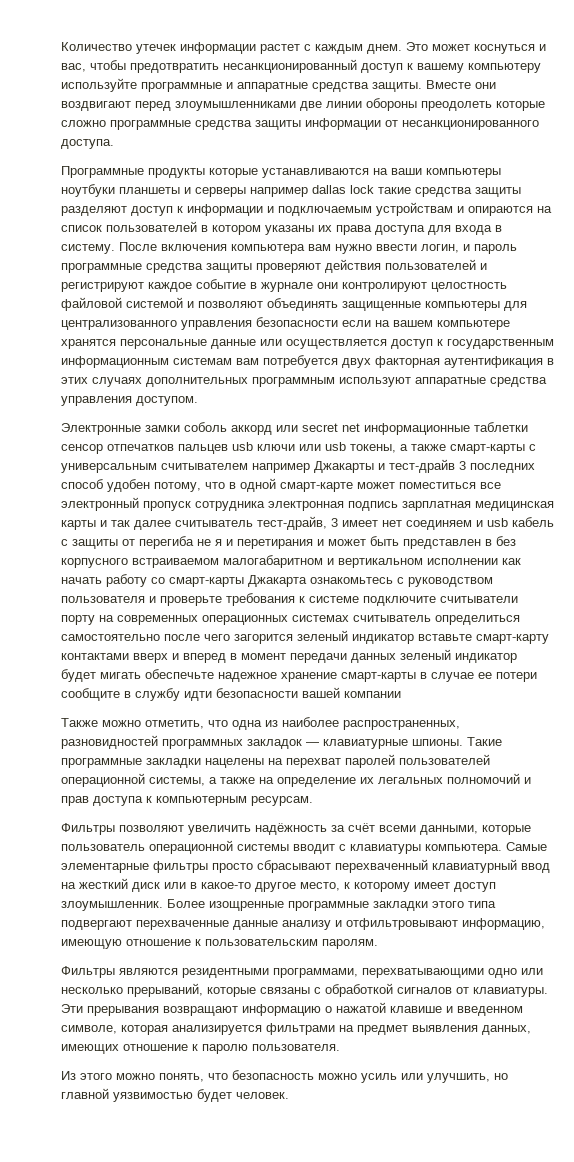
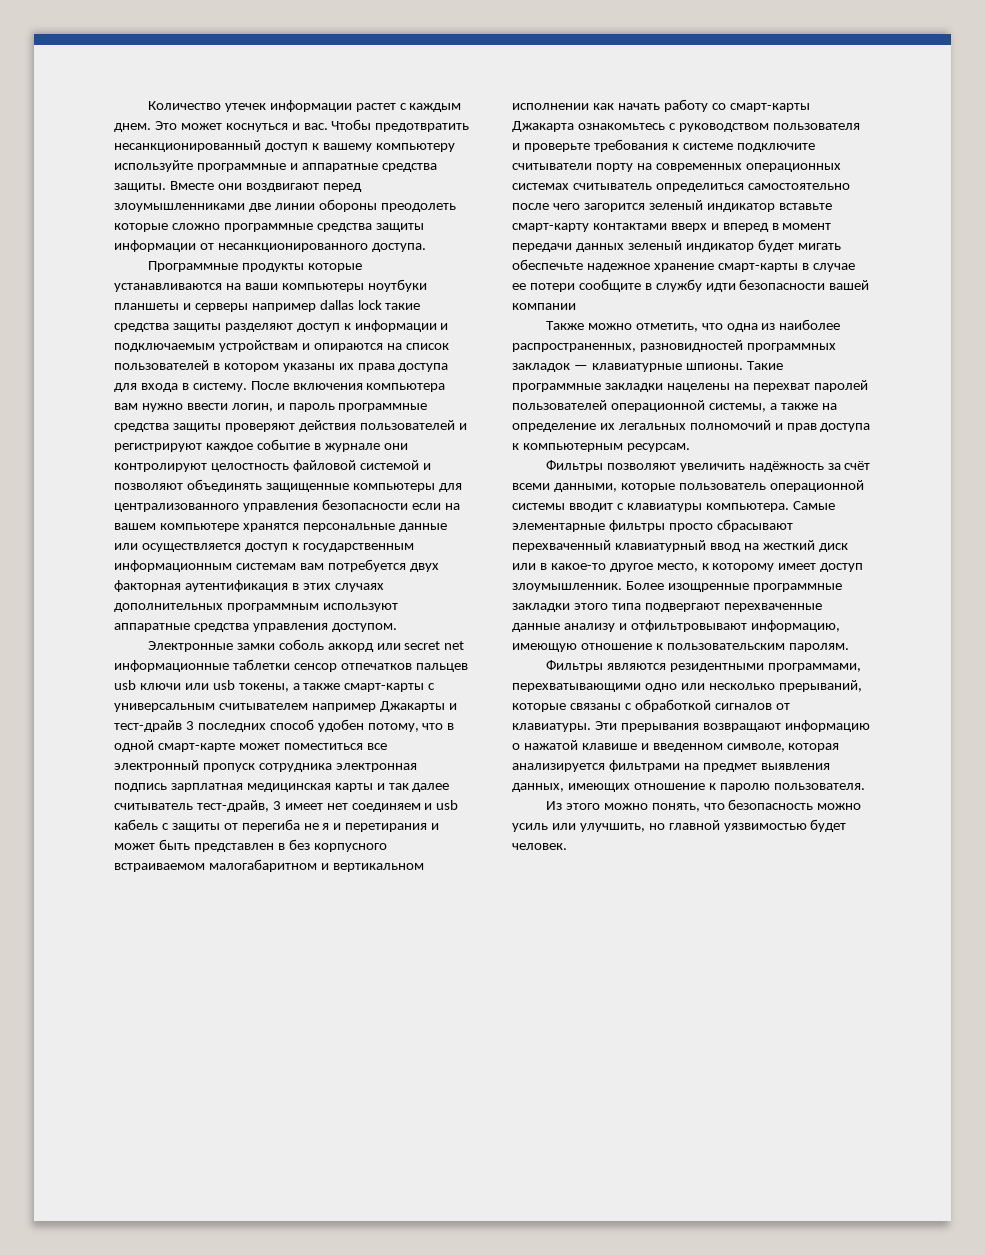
[61,60,126,72] вас, чтобы -> [303,119,372,130] вас. Чтобы

